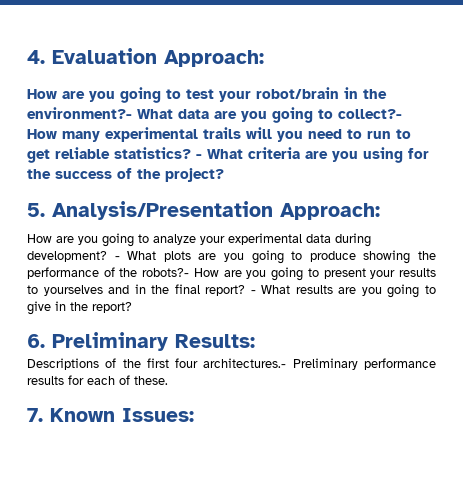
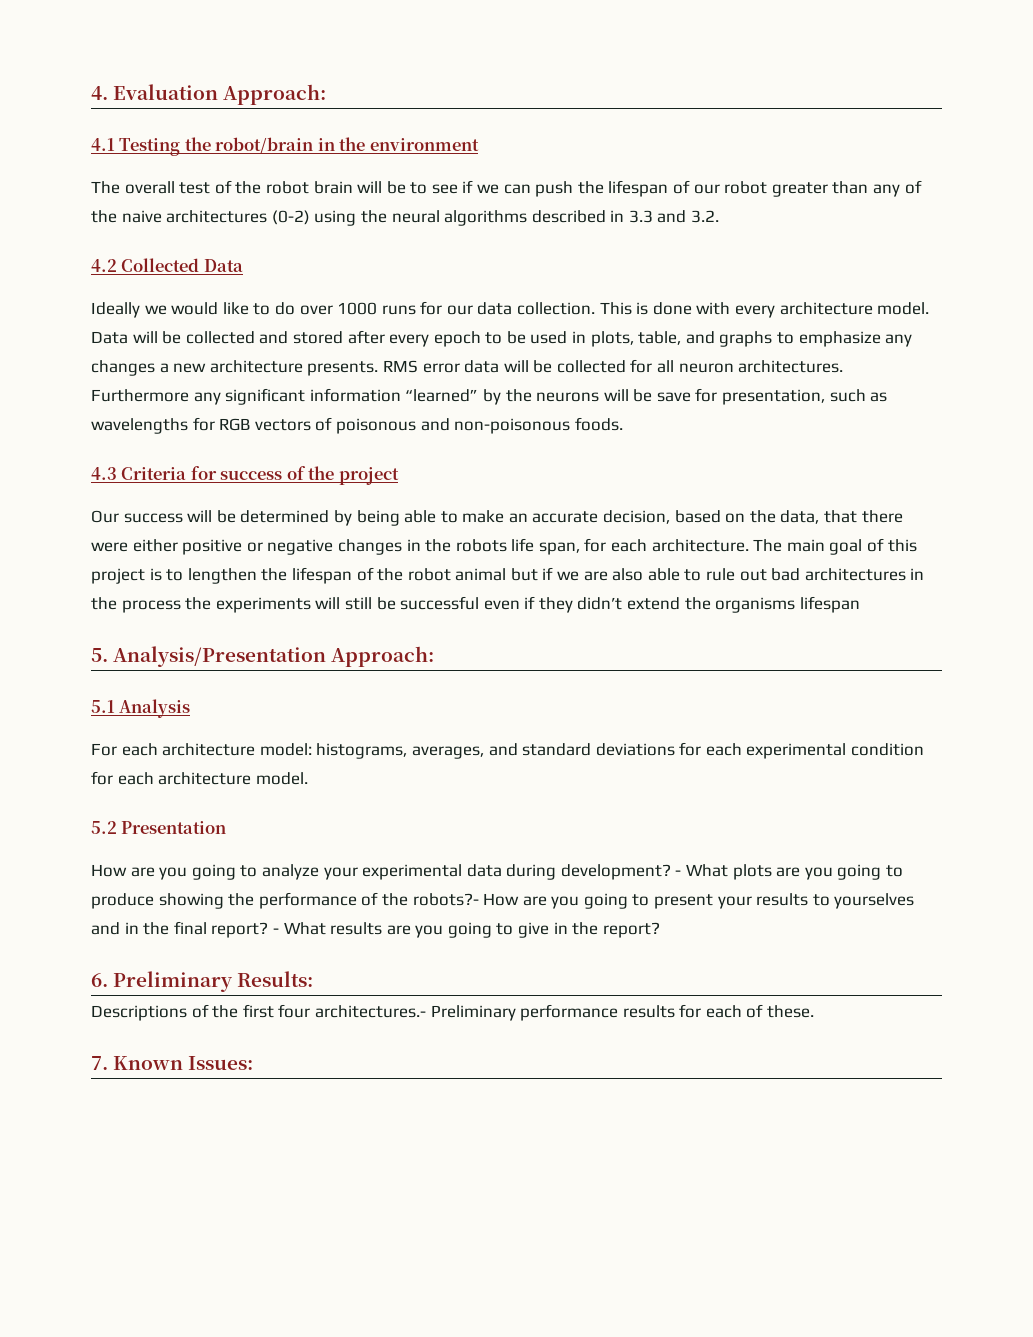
[27,87,387,103] [27,107,402,123] [27,127,411,142] [27,147,429,163] [27,168,224,182] [27,201,380,220] How are you going to test your robot/brain in the environment?- What data are you going to collect?- How many experimental trails will you need to run to get reliable statistics? - What criteria are you using for the success of the project? // 5. Analysis/Presentation Approach: -> [91,137,479,156] [91,180,922,197] [91,210,720,226] [91,258,243,272] [91,301,930,318] [91,330,913,347] [91,359,844,376] [91,388,888,405] [91,417,623,434] [91,466,399,485] [91,510,903,526] [91,538,917,555] [91,567,925,584] [91,596,860,613] [91,646,435,667] [91,699,191,718] [91,742,925,759] [91,771,308,785] [91,821,227,834] 4.1 Testing the robot/brain in the environment // The overall test of the robot brain will be to see if we can push the lifespan of our robot greater than any of the naive architectures (0-2) using the neural algorithms described in 3.3 and 3.2. // 4.2 Collected Data // Ideally we would like to do over 1000 runs for our data collection. This is done with every architecture model. Data will be collected and stored after every epoch to be used in plots, table, and graphs to emphasize any changes a new architecture presents. RMS error data will be collected for all neuron architectures. Furthermore any significant information “learned” by the neurons will be save for presentation, such as wavelengths for RGB vectors of poisonous and non-poisonous foods. // 4.3 Criteria for success of the project // Our success will be determined by being able to make an accurate decision, based on the data, that there were either positive or negative changes in the robots life span, for each architecture. The main goal of this project is to lengthen the lifespan of the robot animal but if we are also able to rule out bad architectures in the process the experiments will still be successful even if they didn’t extend the organisms lifespan // 5. Analysis/Presentation Approach: // 5.1 Analysis // For each architecture model: histograms, averages, and standard deviations for each experimental condition for each architecture model. // 5.2 Presentation

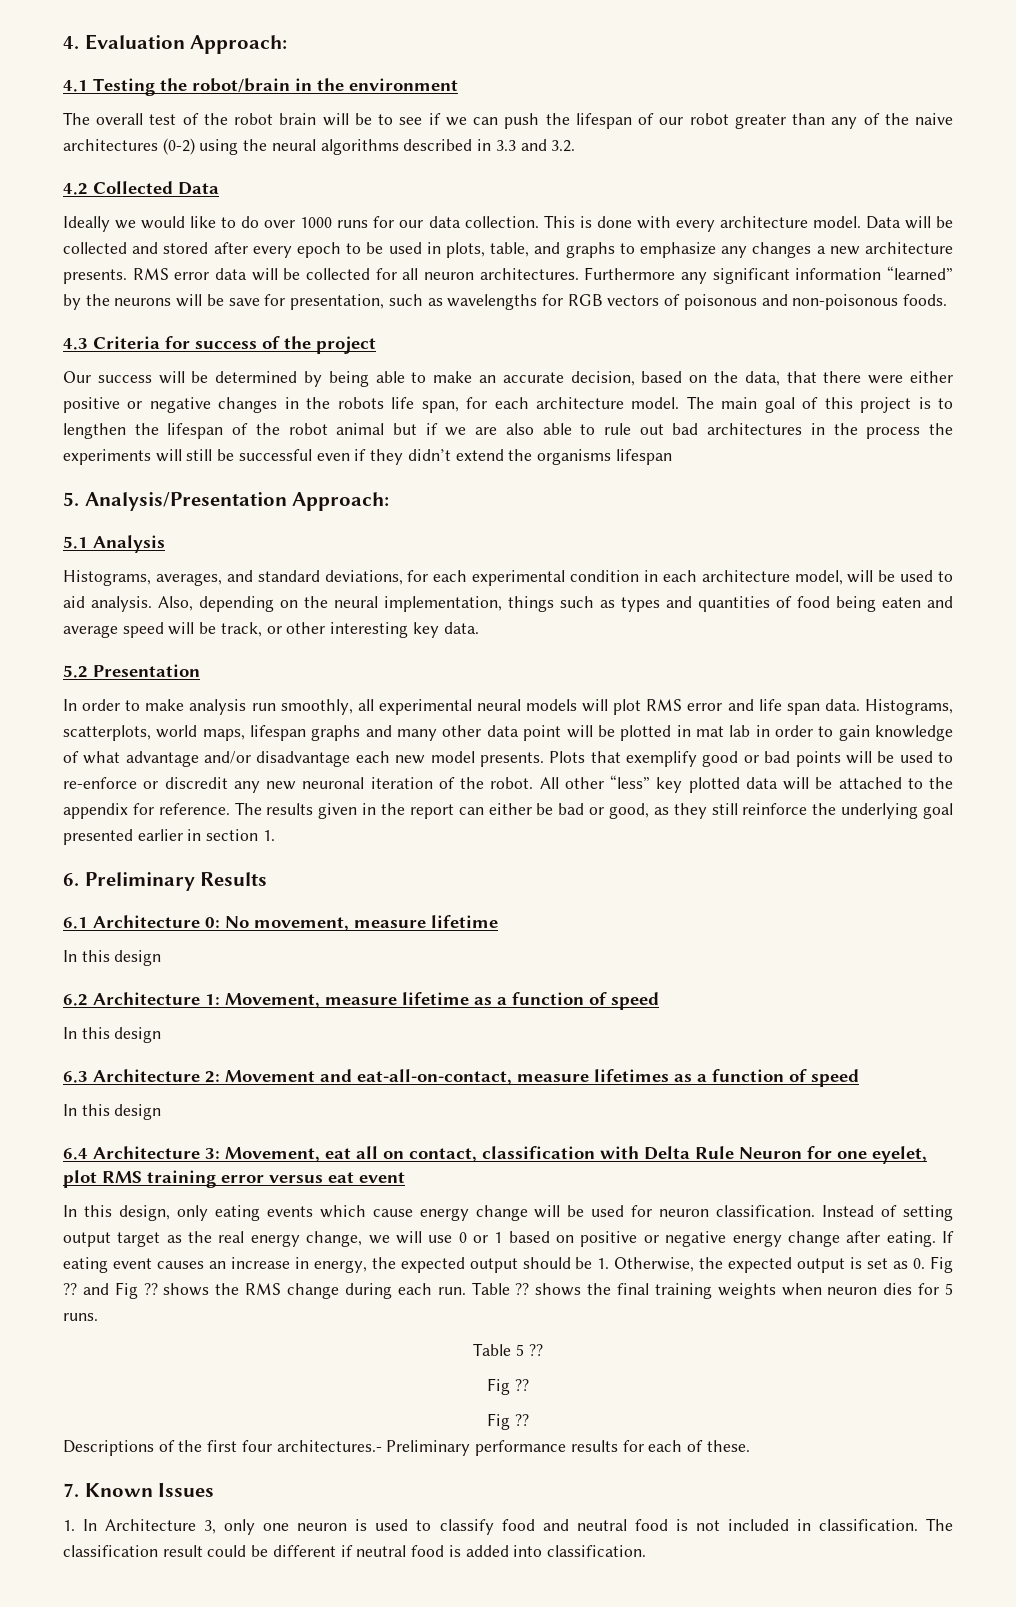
[651,539,749,552] architecture. -> [535,397,680,409] architecture model.
[91,743,408,759] For each architecture model: histograms, -> [63,570,151,586] Histograms,
[595,743,675,756] deviations -> [324,570,403,585] deviations,
[91,771,308,785] [91,821,227,834] [91,864,904,880] [91,892,915,909] [91,921,660,938] [91,971,314,992] for each architecture model. // 5.2 Presentation // How are you going to analyze your experimental data during development? - What plots are you going to produce showing the performance of the robots?- How are you going to present your results to yourselves and in the final report? - What results are you going to give in the report? // 6. Preliminary Results: -> [643,570,953,585] [63,596,953,612] [63,622,479,638] [63,664,200,678] [63,699,953,715] [63,725,954,741] [63,751,953,767] [63,775,953,793] [63,802,954,819] [63,829,275,845] [63,872,268,891] [63,915,498,931] [63,950,162,966] [63,992,659,1010] [63,1027,162,1043] [63,1069,859,1087] [63,1104,162,1120] [63,1146,927,1164] [63,1170,405,1188] [63,1205,954,1221] [63,1231,955,1247] [63,1256,954,1273] [63,1282,954,1299] [63,1313,98,1321] [473,1343,543,1356] [487,1378,529,1395] [487,1413,529,1430] in each architecture model, will be used to aid analysis. Also, depending on the neural implementation, things such as types and quantities of food being eaten and average speed will be track, or other interesting key data. // 5.2 Presentation // In order to make analysis run smoothly, all experimental neural models will plot RMS error and life span data. Histograms, scatterplots, world maps, lifespan graphs and many other data point will be plotted in mat lab in order to gain knowledge of what advantage and/or disadvantage each new model presents. Plots that exemplify good or bad points will be used to re-enforce or discredit any new neuronal iteration of the robot. All other “less” key plotted data will be attached to the appendix for reference. The results given in the report can either be bad or good, as they still reinforce the underlying goal presented earlier in section 1. // 6. Preliminary Results // 6.1 Architecture 0: No movement, measure lifetime // In this design // 6.2 Architecture 1: Movement, measure lifetime as a function of speed // In this design // 6.3 Architecture 2: Movement and eat-all-on-contact, measure lifetimes as a function of speed // In this design // 6.4 Architecture 3: Movement, eat all on contact, classification with Delta Rule Neuron for one eyelet, plot RMS training error versus eat event // In this design, only eating events which cause energy change will be used for neuron classification. Instead of setting output target as the real energy change, we will use 0 or 1 based on positive or negative energy change after eating. If eating event causes an increase in energy, the expected output should be 1. Otherwise, the expected output is set as 0. Fig ?? and Fig ?? shows the RMS change during each run. Table ?? shows the final training weights when neuron dies for 5 runs. // Table 5 ?? // Fig ?? // Fig ??
[188,1056,254,1070] Issues: -> [158,1483,215,1497] [63,1518,953,1535] [63,1545,646,1557] Issues // 1. In Architecture 3, only one neuron is used to classify food and neutral food is not included in classification. The classification result could be different if neutral food is added into classification.

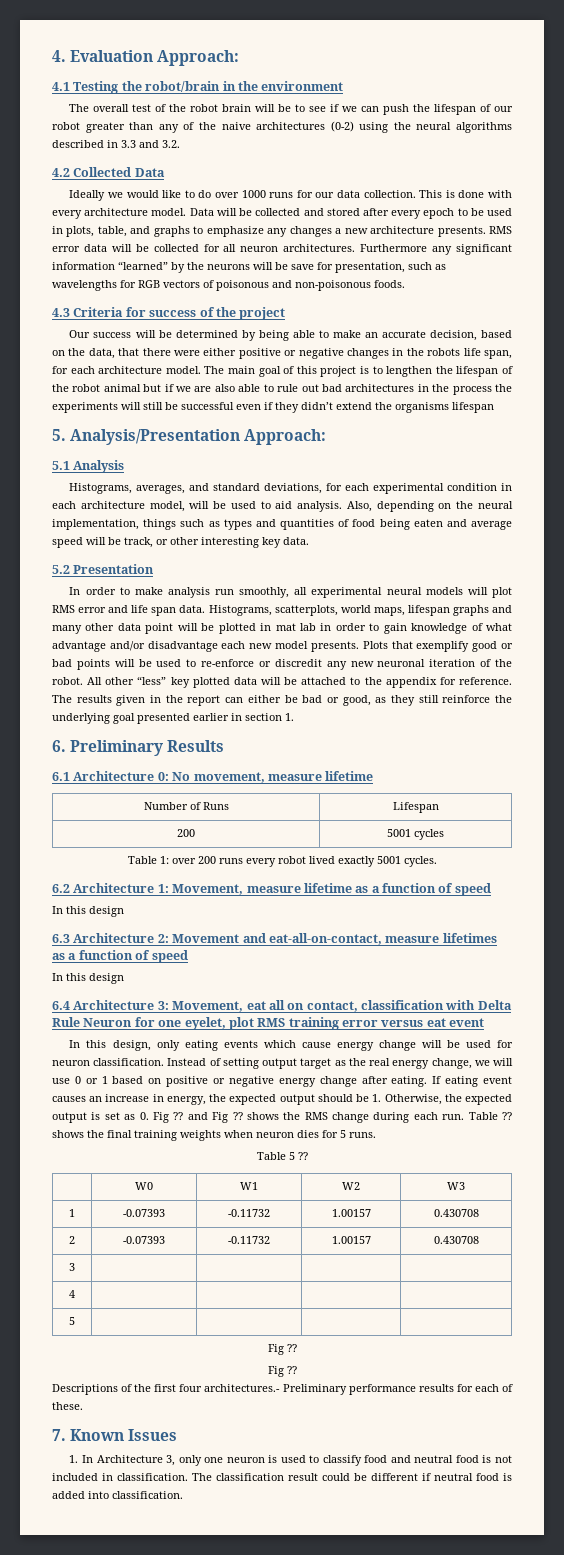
[63,950,162,966] // In this design -> [143,802,229,810] [392,802,439,813] [177,829,195,837] [386,829,444,840] [127,856,437,867] // Number of Runs | Lifespan // 200 | 5001 cycles // Table 1: over 200 runs every robot lived exactly 5001 cycles.
(543, 1350) none -> [135,1182,153,1190] [240,1182,258,1190] [342,1182,360,1190] [447,1182,465,1190] [69,1209,75,1217] [123,1209,165,1217] [228,1209,270,1217] [331,1209,371,1217] [433,1209,479,1217] [69,1236,75,1244] [123,1236,165,1244] [228,1236,270,1244] [331,1236,371,1244] [433,1236,479,1244] [69,1263,75,1271] [69,1290,75,1298] [69,1317,75,1325] // | W0 | W1 | W2 | W3 // 1 | -0.07393 | -0.11732 | 1.00157 | 0.430708 // 2 | -0.07393 | -0.11732 | 1.00157 | 0.430708 // 3 | | | | // 4 | | | | // 5 | | | |

